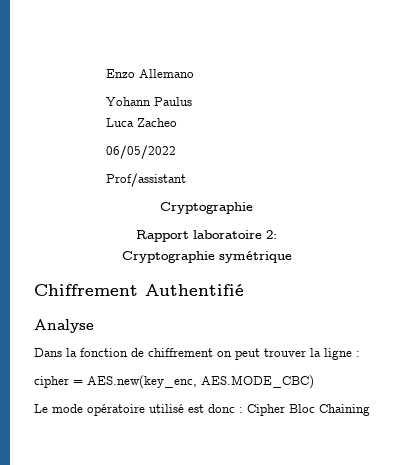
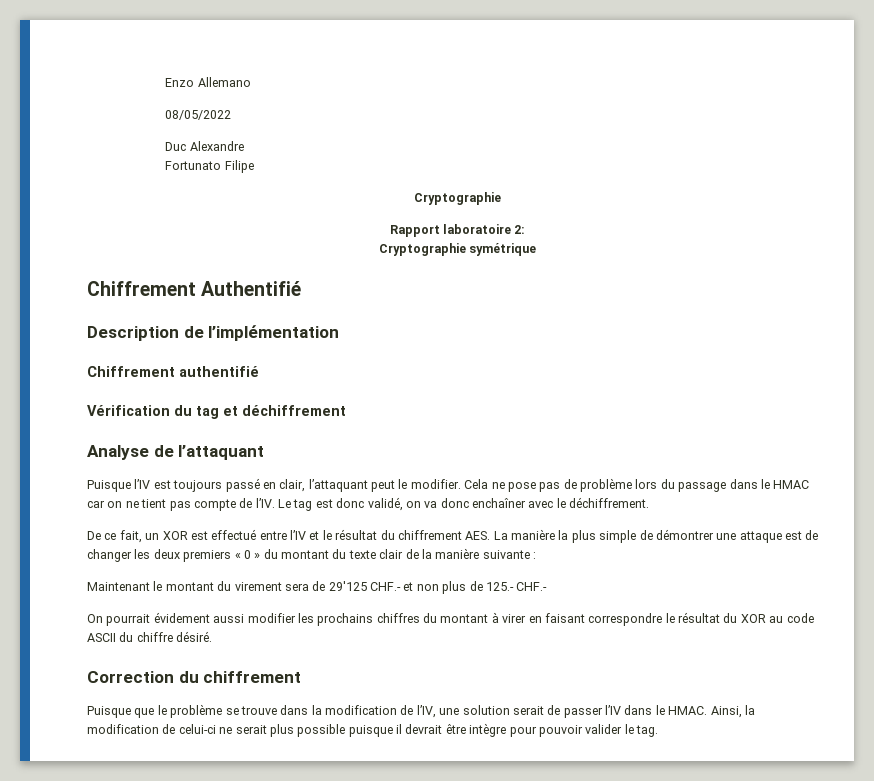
[106,97,193,106] [106,118,178,127] [106,145,177,159] [106,173,187,187] Yohann Paulus // Luca Zacheo // 06/05/2022 // Prof/assistant -> [165,110,232,120] [165,141,244,151] [165,160,254,173] 08/05/2022 // Duc Alexandre // Fortunato Filipe
[34,319,94,333] [34,348,360,360] [34,375,314,389] [34,404,370,416] Analyse // Dans la fonction de chiffrement on peut trouver la ligne : // cipher = AES.new(key_enc, AES.MODE_CBC) // Le mode opératoire utilisé est donc : Cipher Bloc Chaining -> [87,325,340,341] [87,366,259,377] [87,405,346,419] [87,445,265,460] [87,478,810,492] [87,497,650,511] [87,529,819,543] [87,548,536,562] [87,581,548,594] [87,612,814,626] [87,631,213,642] [87,671,302,683] [87,704,755,718] [87,723,658,737] Description de l’implémentation // Chiffrement authentifié // Vérification du tag et déchiffrement // Analyse de l’attaquant // Puisque l’IV est toujours passé en clair, l’attaquant peut le modifier. Cela ne pose pas de problème lors du passage dans le HMAC car on ne tient pas compte de l’IV. Le tag est donc validé, on va donc enchaîner avec le déchiffrement. // De ce fait, un XOR est effectué entre l’IV et le résultat du chiffrement AES. La manière la plus simple de démontrer une attaque est de changer les deux premiers « 0 » du montant du texte clair de la manière suivante : // Maintenant le montant du virement sera de 29'125 CHF.- et non plus de 125.- CHF.- // On pourrait évidement aussi modifier les prochains chiffres du montant à virer en faisant correspondre le résultat du XOR au code ASCII du chiffre désiré. // Correction du chiffrement // Puisque que le problème se trouve dans la modification de l’IV, une solution serait de passer l’IV dans le HMAC. Ainsi, la modification de celui-ci ne serait plus possible puisque il devrait être intègre pour pouvoir valider le tag.

